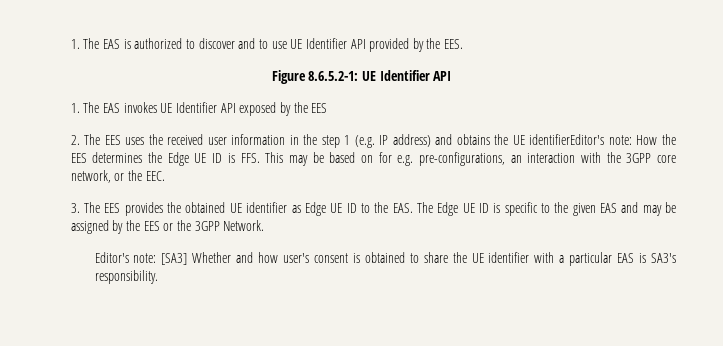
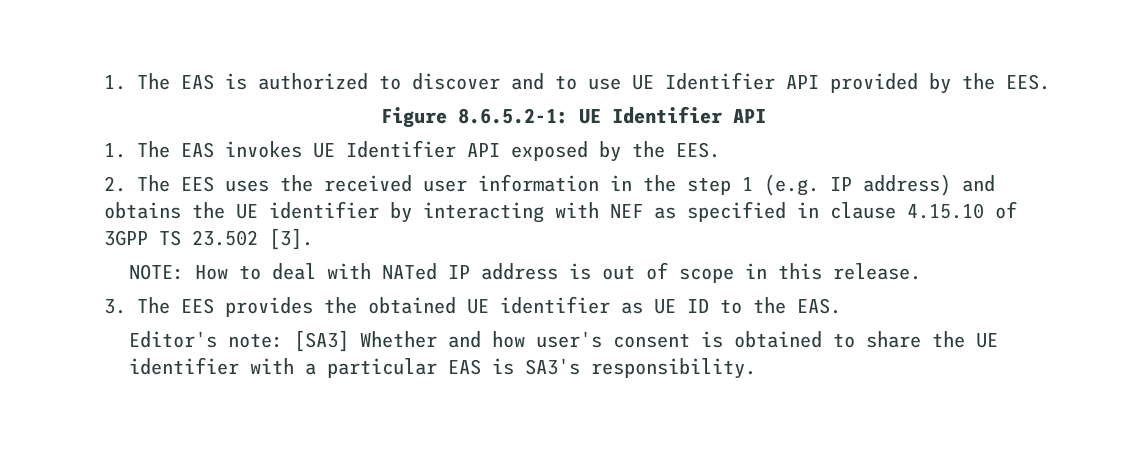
[311,103,328,113] EES -> [676,142,721,158] EES.
[529,134,677,145] [70,152,677,166] [70,170,165,183] identifierEditor's note: How the EES determines the Edge UE ID is FFS. This may be based on for e.g. pre-configurations, an interaction with the 3GPP core network, or the EEC. -> [269,201,1018,223] [104,228,314,250] [129,262,922,283] identifier by interacting with NEF as specified in clause 4.15.10 of 3GPP TS 23.502 [3]. // NOTE: How to deal with NATed IP address is out of scope in this release.
[304,202,326,216] Edge -> (644, 308) none
[416,202,677,216] [70,220,265,234] The Edge UE ID is specific to the given EAS and may be assigned by the EES or the 3GPP Network. -> (842, 306) none

